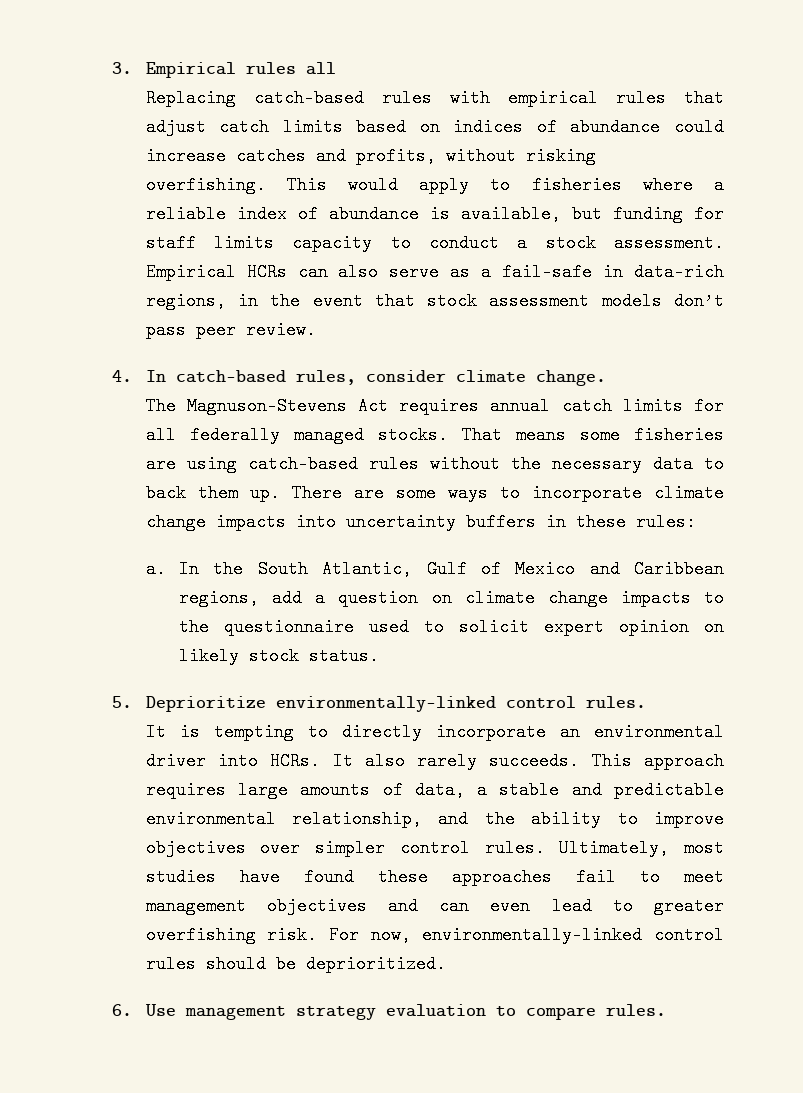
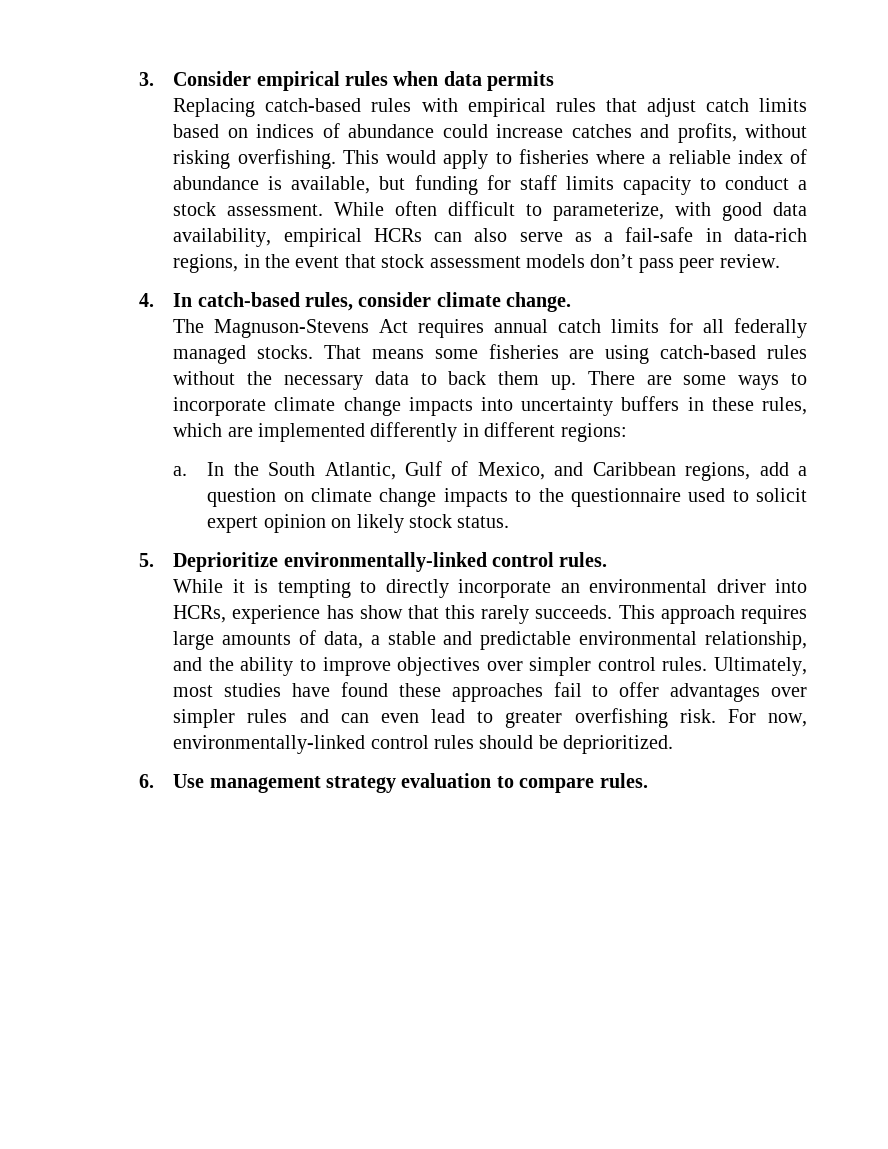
[145,62,336,78] Empirical rules all -> [173,71,555,91] Consider empirical rules when data permits
[145,263,236,281] Empirical -> [334,201,807,221] [173,228,362,247] While often difficult to parameterize, with good data availability, empirical
[635,513,696,531] rules: -> [762,397,808,415] [173,422,627,442] rules, which are implemented differently in different regions:
[515,560,576,578] Mexico -> [477,462,545,480] Mexico,
[145,723,166,741] It -> [173,579,245,593] While it
[270,752,405,770] HCRs. It also -> [173,605,476,624] HCRs, experience has show that this
[684,868,724,886] [145,897,367,915] meet management objectives -> [619,682,808,702] [173,709,288,728] offer advantages over simpler rules

